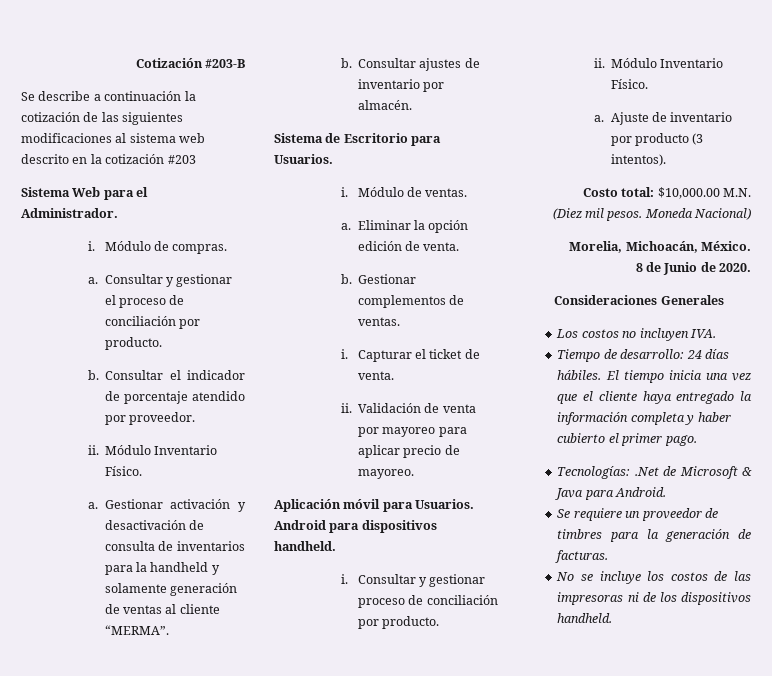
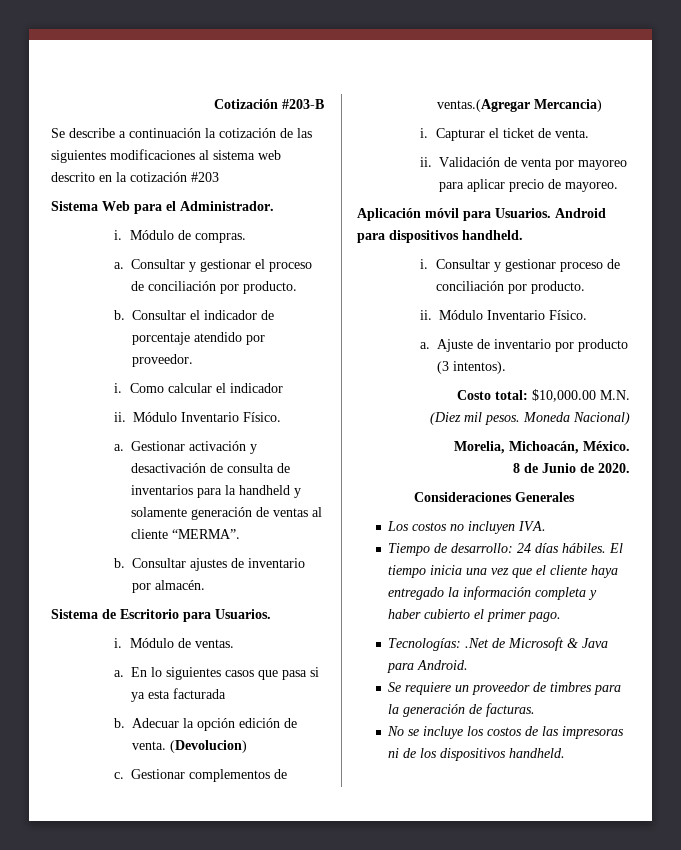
(196, 418) none -> [114,383,284,393] // i. Como calcular el indicador
[357,220,411,230] Eliminar -> [131,667,320,680] [131,688,227,702] [114,718,180,728] En lo siguientes casos que pasa si ya esta facturada // b. Adecuar
[340,274,352,284] // b. -> [170,740,248,753] [114,772,125,779] (Devolucion) // c.
[358,317,401,326] ventas. -> [437,99,603,112] ventas.(Agregar Mercancia)

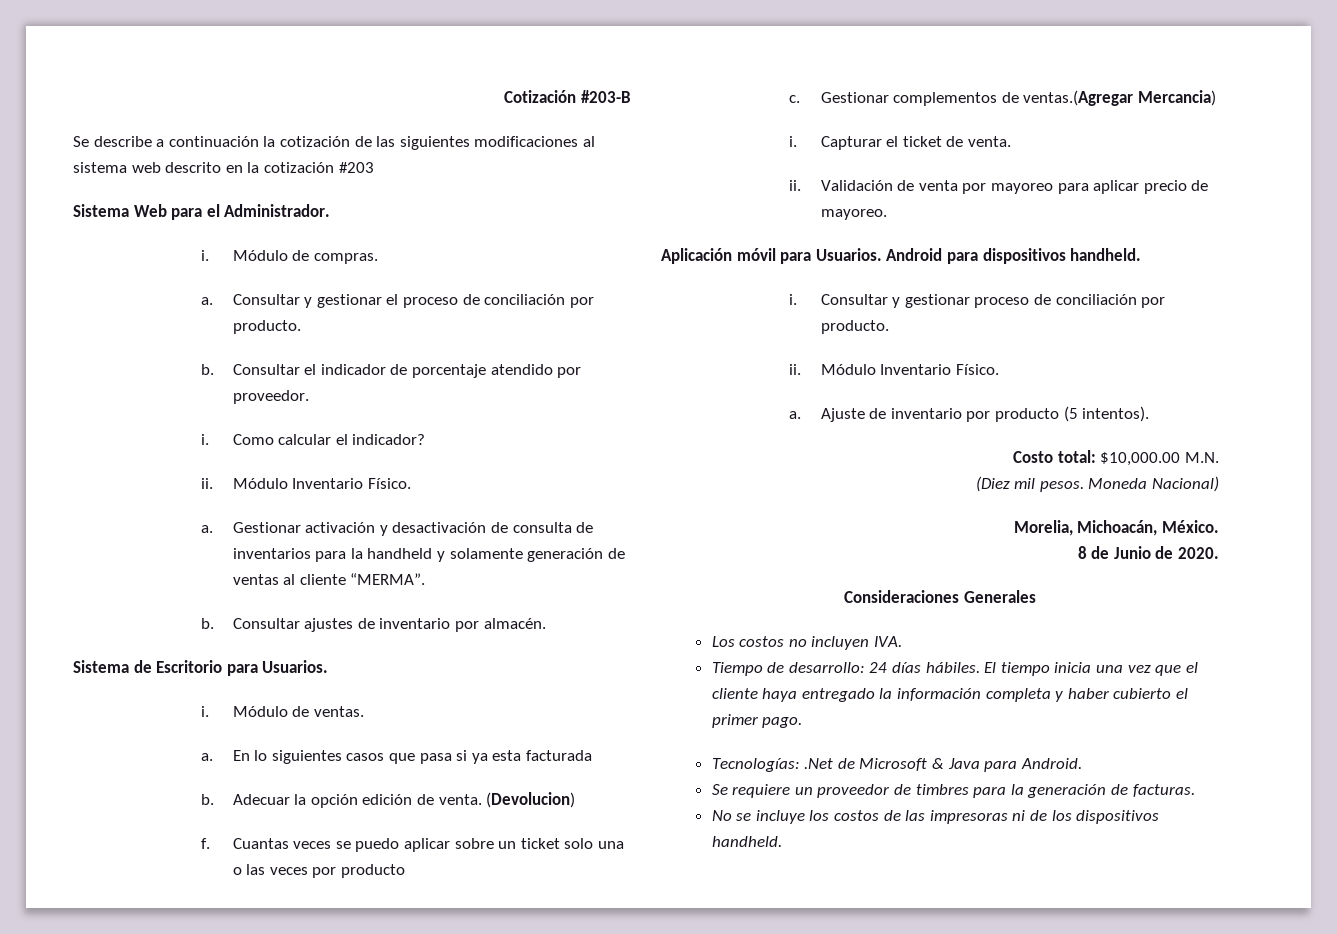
[230,383,284,393] indicador -> [352,434,426,445] indicador?
(248, 746) none -> [200,838,625,852] [232,864,406,878] // f. Cuantas veces se puedo aplicar sobre un ticket solo una o las veces por producto
[437,361,450,374] (3 -> [1063,406,1078,422] (5

